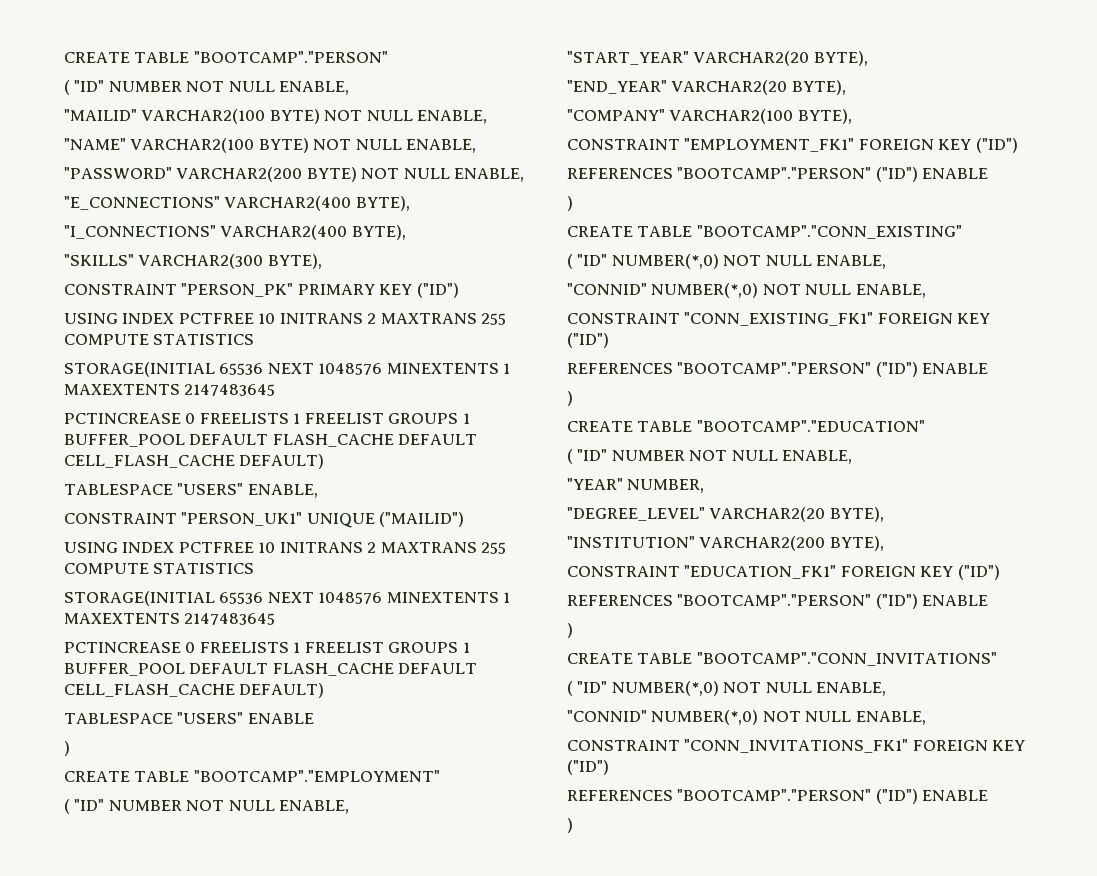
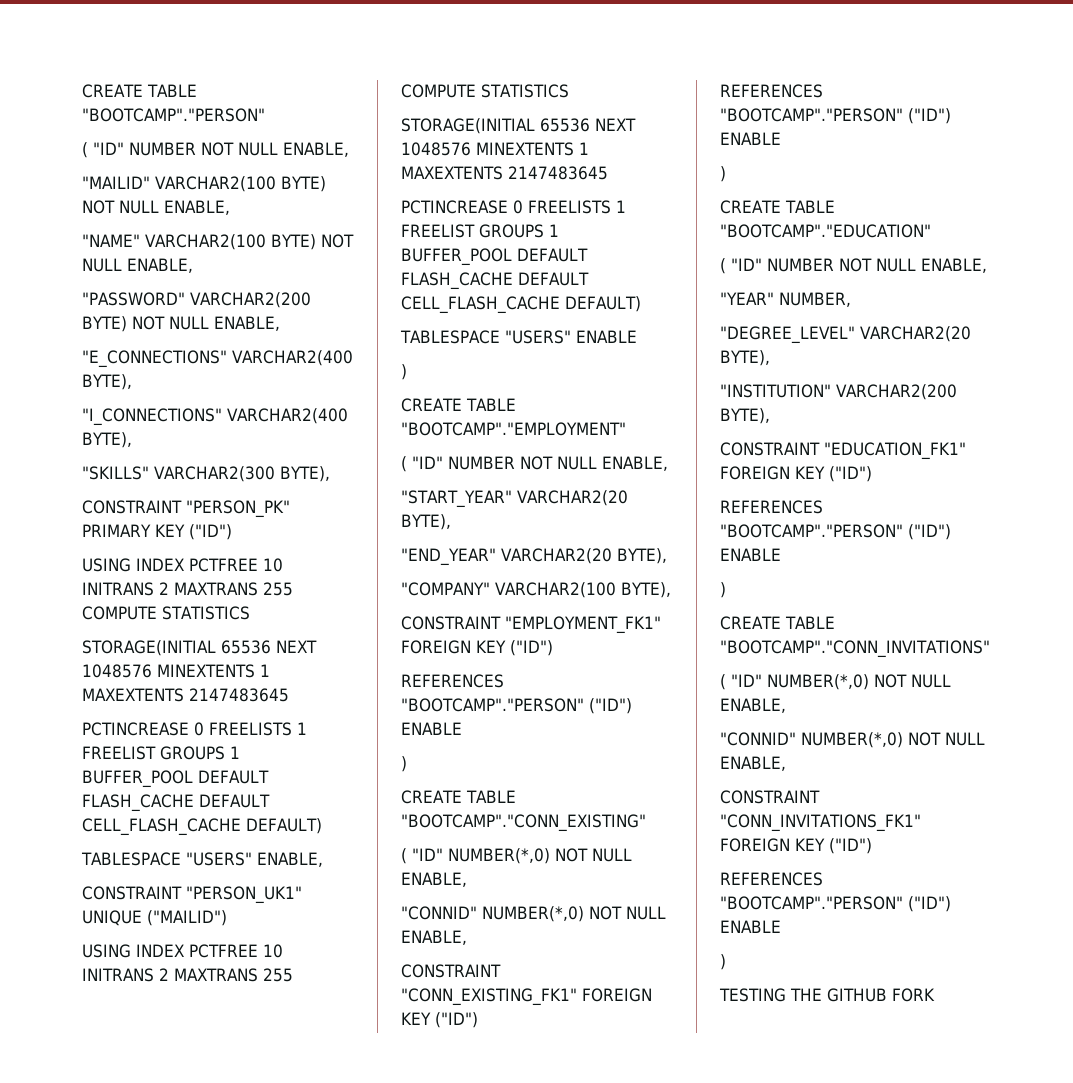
(573, 825) none -> [719,988,935,1002] // TESTING THE GITHUB FORK

